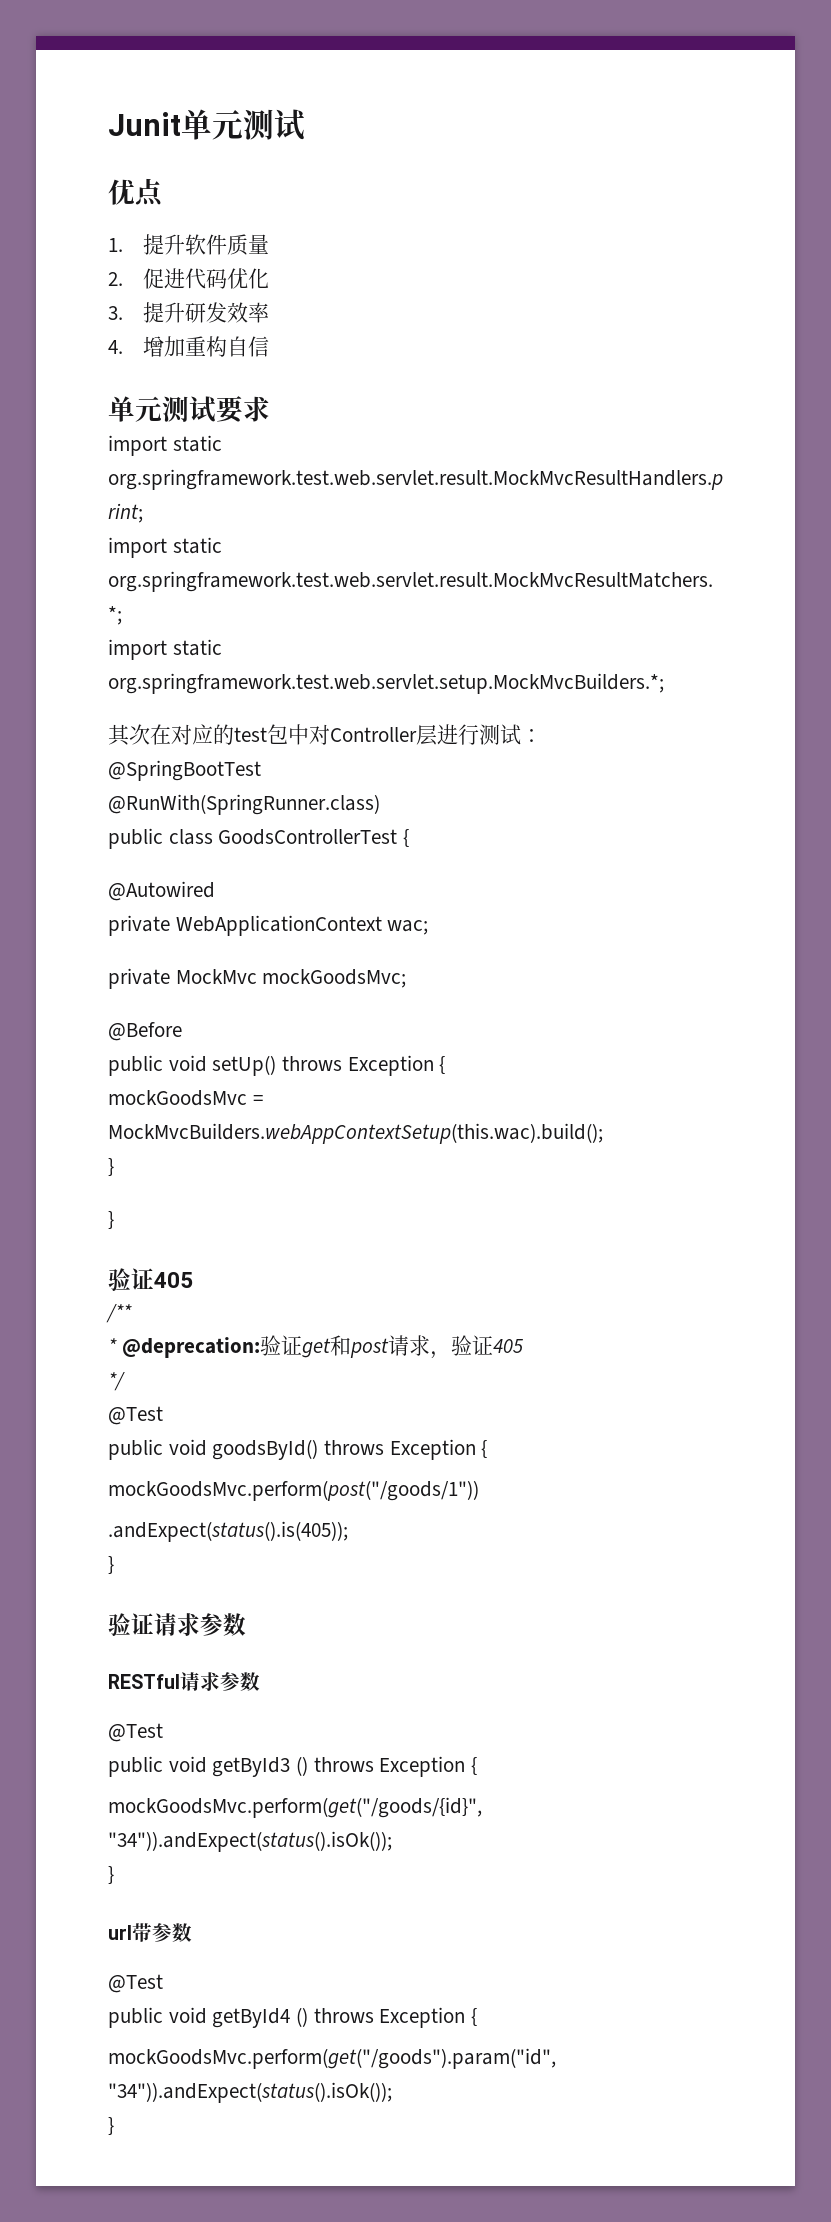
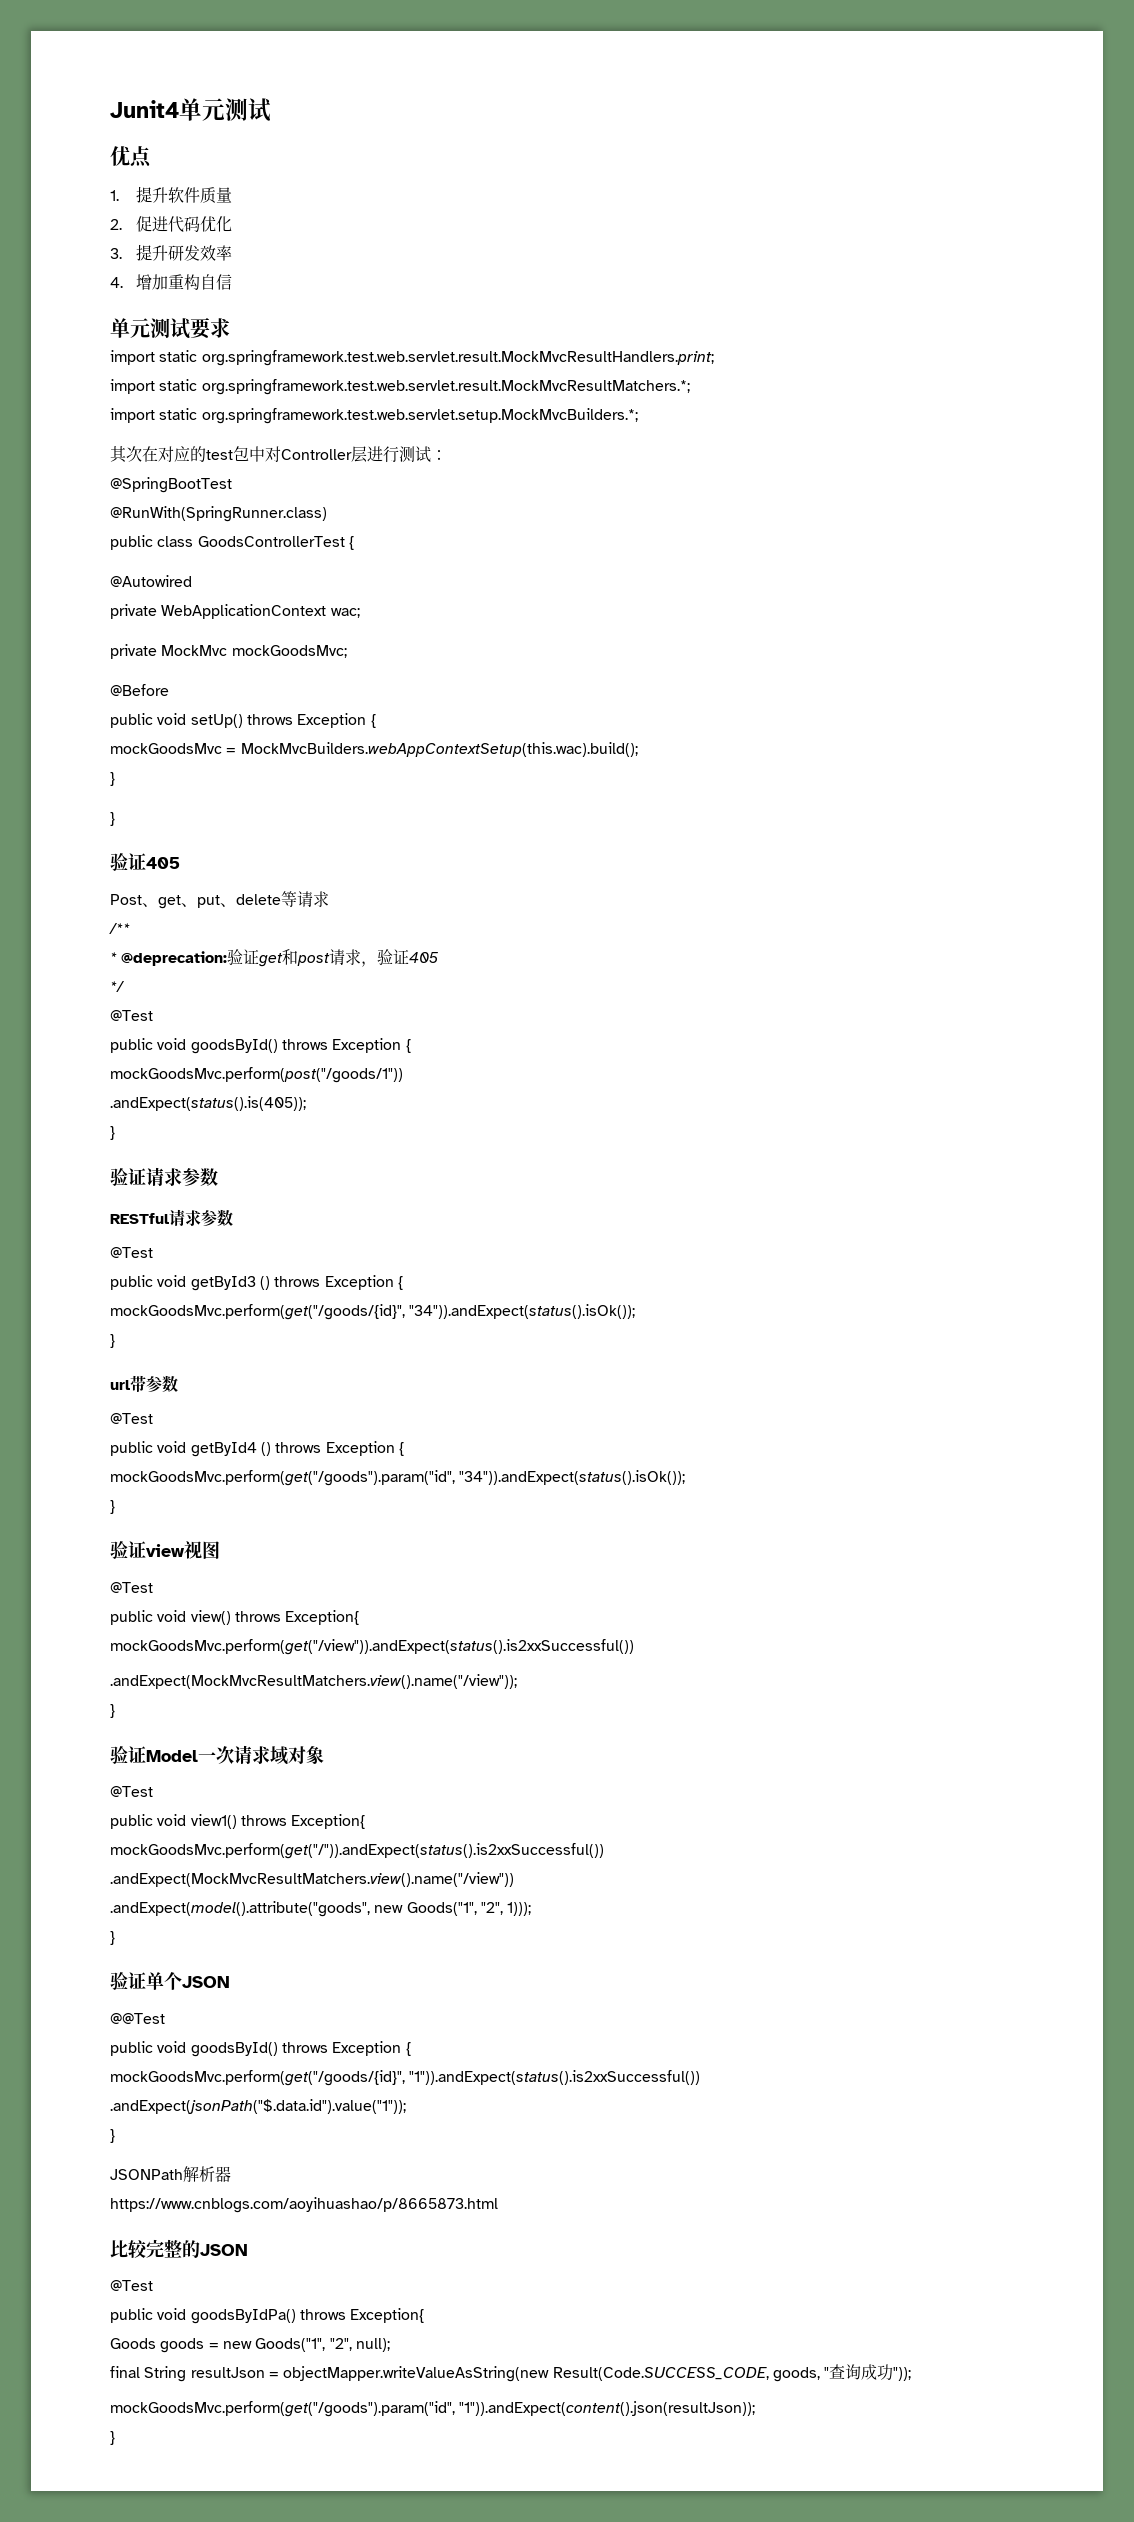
[108,112,181,136] Junit -> [110,100,179,118] Junit4
(193, 1280) none -> [110,891,329,909] // Post、get、put、delete等请求
(114, 2126) none -> [110,1541,220,1559] [110,1582,153,1593] [110,1610,360,1625] [110,1639,634,1655] [110,1674,517,1689] [110,1704,115,1718] [110,1745,324,1765] [110,1786,153,1797] [110,1814,366,1829] [110,1843,604,1859] [110,1872,514,1887] [110,1901,532,1917] [110,1931,115,1945] [110,1972,230,1990] [110,2013,165,2024] [110,2041,411,2057] [110,2070,701,2086] [110,2099,406,2114] [110,2129,115,2143] [110,2166,231,2182] [110,2197,498,2213] [110,2239,248,2258] [110,2280,153,2291] [110,2308,425,2324] [110,2338,390,2353] [110,2364,912,2382] [110,2401,756,2417] [110,2431,115,2445] // 验证view视图 // @Test // public void view() throws Exception{ // mockGoodsMvc.perform(get("/view")).andExpect(status().is2xxSuccessful()) // .andExpect(MockMvcResultMatchers.view().name("/view")); // } // 验证Model一次请求域对象 // @Test // public void view1() throws Exception{ // mockGoodsMvc.perform(get("/")).andExpect(status().is2xxSuccessful()) // .andExpect(MockMvcResultMatchers.view().name("/view")) // .andExpect(model().attribute("goods", new Goods("1", "2", 1))); // } // 验证单个JSON // @@Test // public void goodsById() throws Exception { // mockGoodsMvc.perform(get("/goods/{id}", "1")).andExpect(status().is2xxSuccessful()) // .andExpect(jsonPath("$.data.id").value("1")); // } // JSONPath解析器 // https://www.cnblogs.com/aoyihuashao/p/8665873.html // 比较完整的JSON // @Test // public void goodsByIdPa() throws Exception{ // Goods goods = new Goods("1", "2", null); // final String resultJson = objectMapper.writeValueAsString(new Result(Code.SUCCESS_CODE, goods, "查询成功")); // mockGoodsMvc.perform(get("/goods").param("id", "1")).andExpect(content().json(resultJson)); // }

